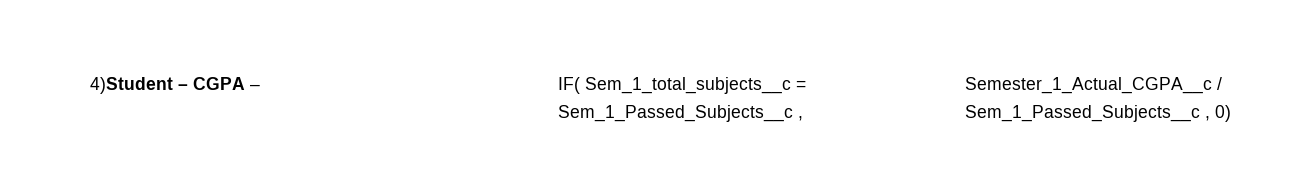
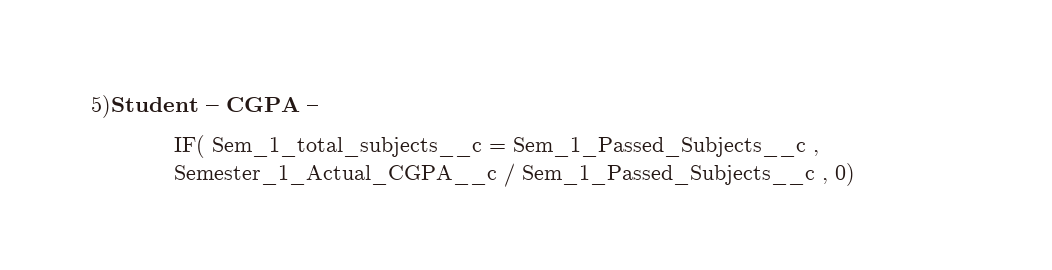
[90,77,173,94] 4)Student -> [91,95,199,118] 5)Student

